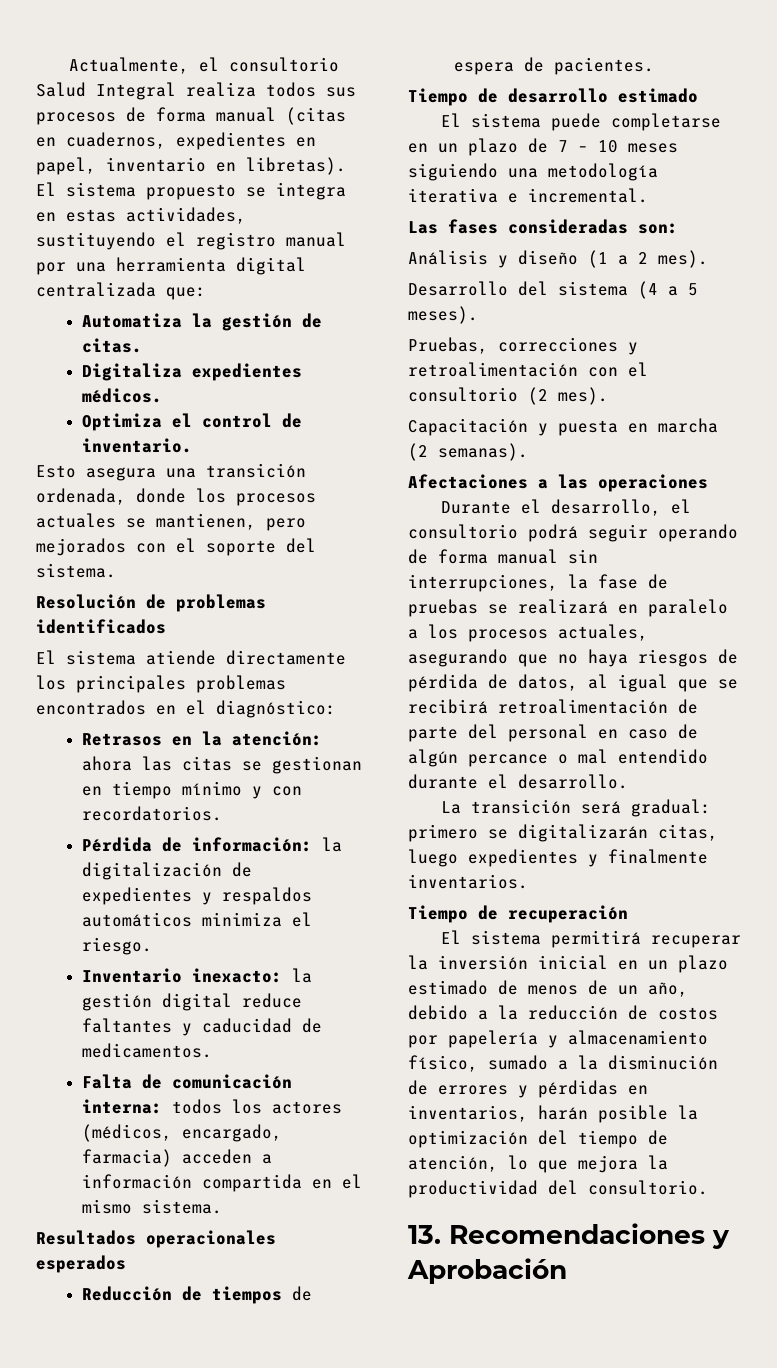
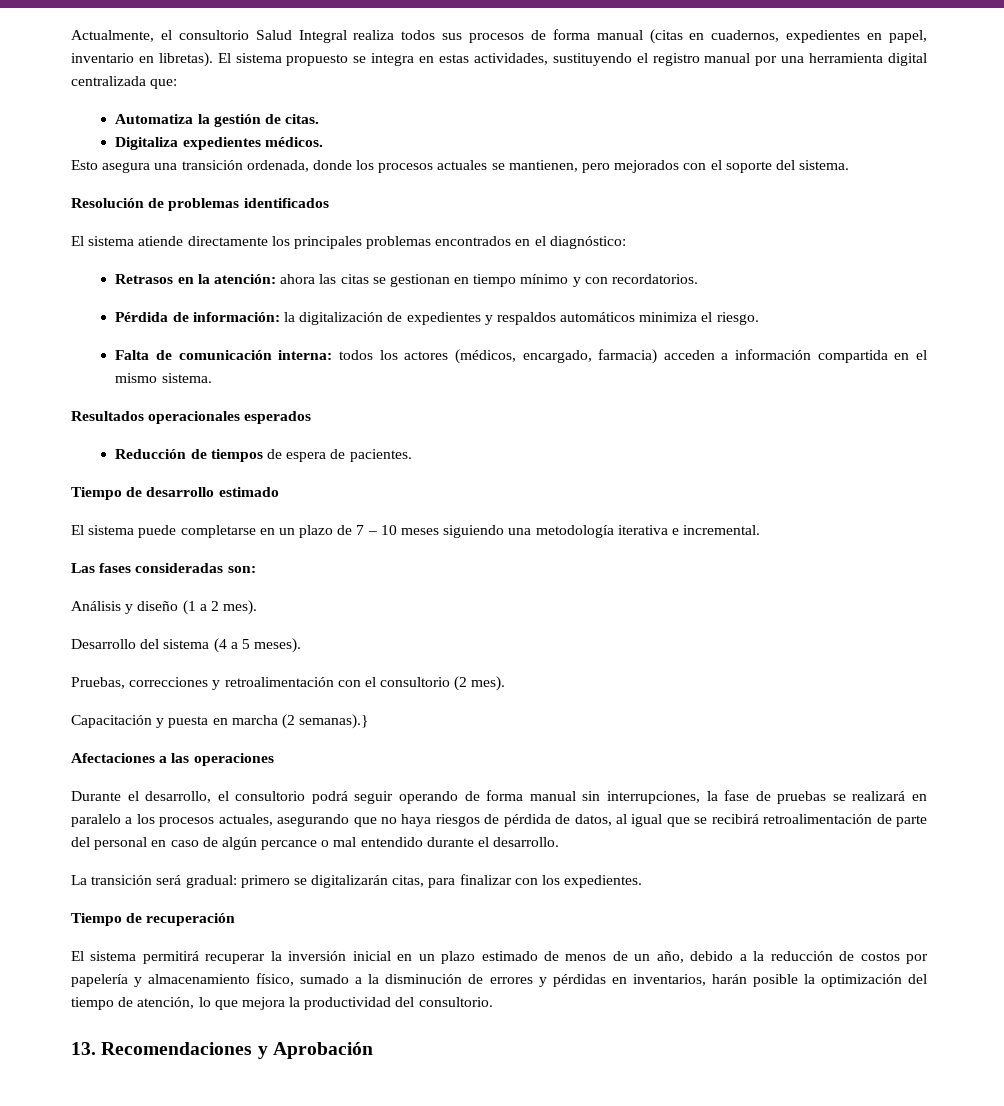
[82,413,303,431] [82,438,193,453] // Optimiza el control de inventario. -> (323, 142) none
[82,968,313,983] [82,993,303,1011] [82,1018,323,1036] [82,1043,213,1058] // Inventario inexacto: la gestión digital reduce faltantes y caducidad de medicamentos. -> (759, 318) none
[438,443,528,461] semanas). -> [299,714,369,729] semanas).}
[408,849,708,867] [408,874,528,889] luego expedientes y finalmente inventarios. -> [428,874,643,888] para finalizar con los expedientes.

